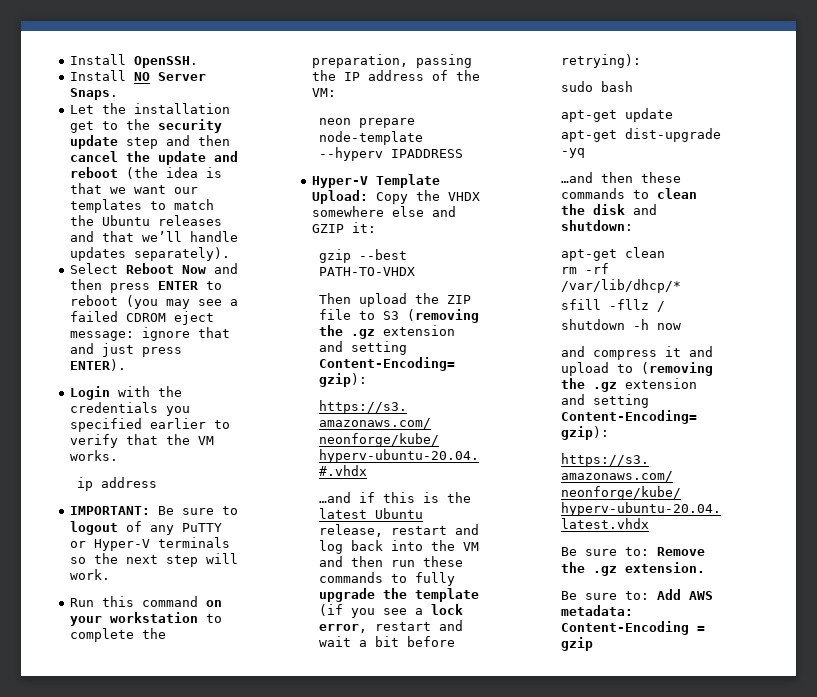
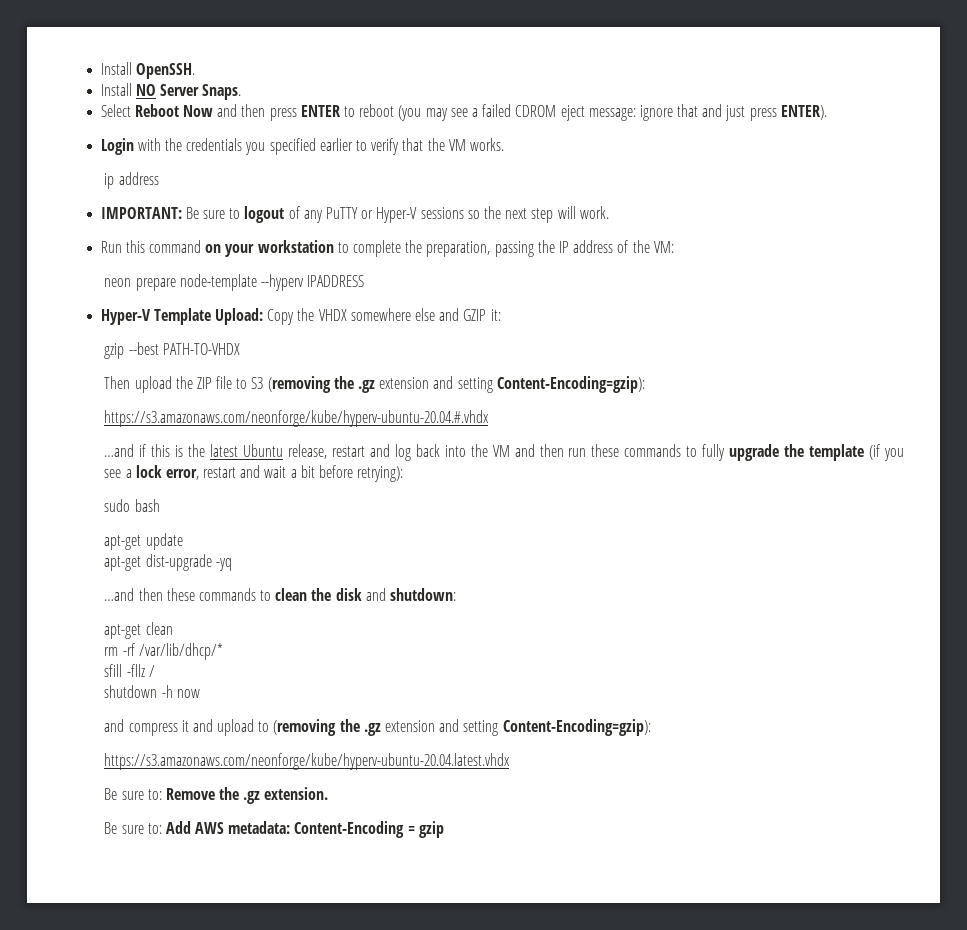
[70,103,231,114] [70,119,223,133] [70,135,231,149] [70,151,239,165] [70,167,223,179] [70,183,199,194] [70,199,215,213] [70,215,223,226] [70,231,239,242] [70,247,231,261] // Let the installation get to the security update step and then cancel the update and reboot (the idea is that we want our templates to match the Ubuntu releases and that we’ll handle updates separately). -> (242, 92) none
[158,537,231,548] terminals -> [420,207,464,219] sessions

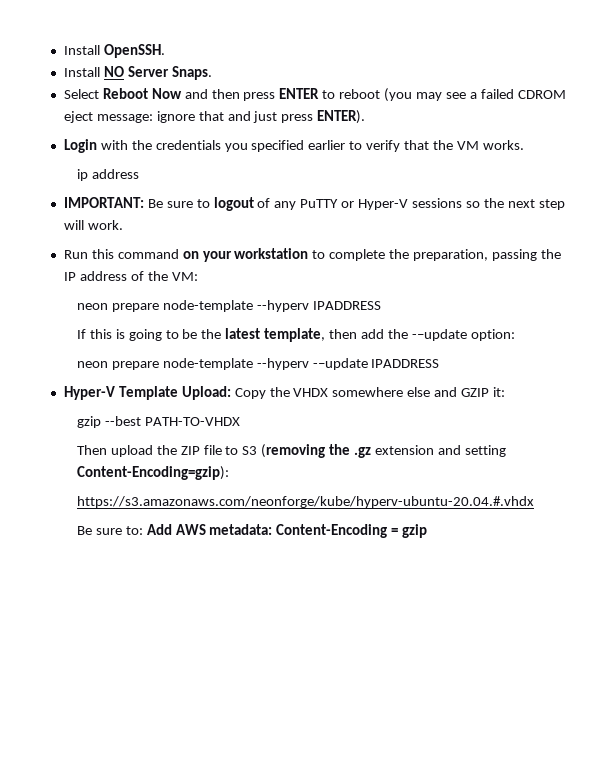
(365, 281) none -> [76,328,515,342] [76,358,440,370] // If this is going to be the latest template, then add the -–update option: // neon prepare node-template --hyperv -–update IPADDRESS
[104,444,904,461] [104,465,404,482] [104,499,160,512] [104,533,183,550] [104,554,232,571] [104,588,457,601] [104,622,173,639] [104,643,223,660] [104,664,155,677] [104,685,200,698] [104,719,651,736] [104,753,511,770] [104,787,329,804] // …and if this is the latest Ubuntu release, restart and log back into the VM and then run these commands to fully upgrade the template (if you see a lock error, restart and wait a bit before retrying): // sudo bash // apt-get update // apt-get dist-upgrade -yq // …and then these commands to clean the disk and shutdown: // apt-get clean // rm -rf /var/lib/dhcp/* // sfill -fllz / // shutdown -h now // and compress it and upload to (removing the .gz extension and setting Content-Encoding=gzip): // https://s3.amazonaws.com/neonforge/kube/hyperv-ubuntu-20.04.latest.vhdx // Be sure to: Remove the .gz extension. -> (534, 502) none

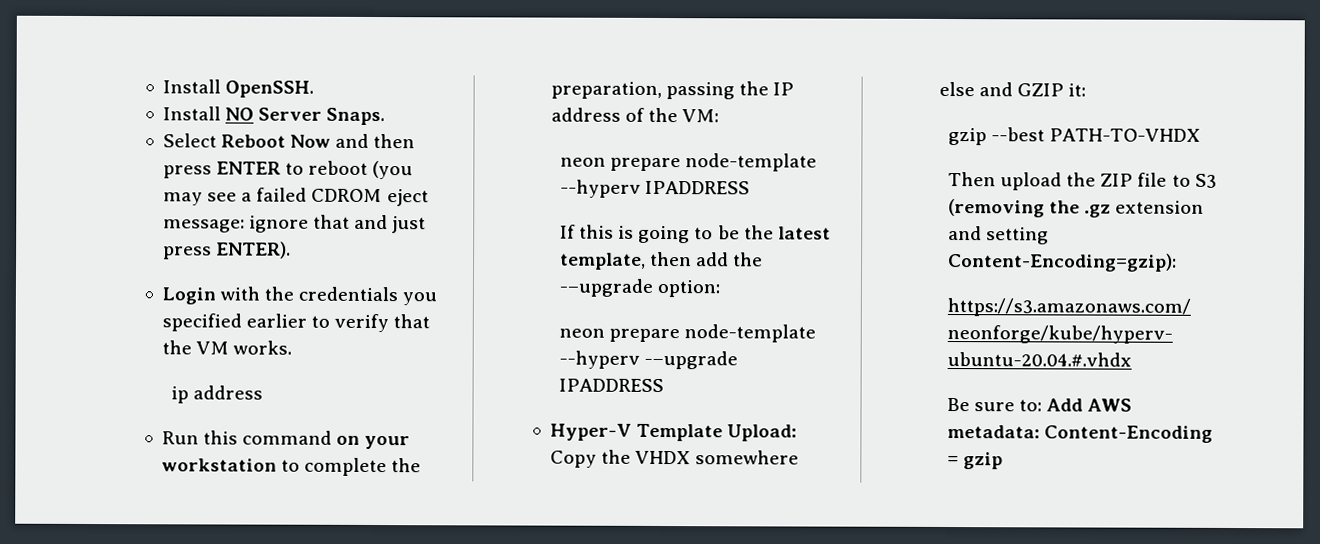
[63,197,565,211] [63,220,123,230] // IMPORTANT: Be sure to logout of any PuTTY or Hyper-V sessions so the next step will work. -> (264, 392) none
[411,329,467,341] -–update -> [558,278,653,297] -–upgrade
[312,358,368,370] -–update -> [644,350,739,370] -–upgrade

